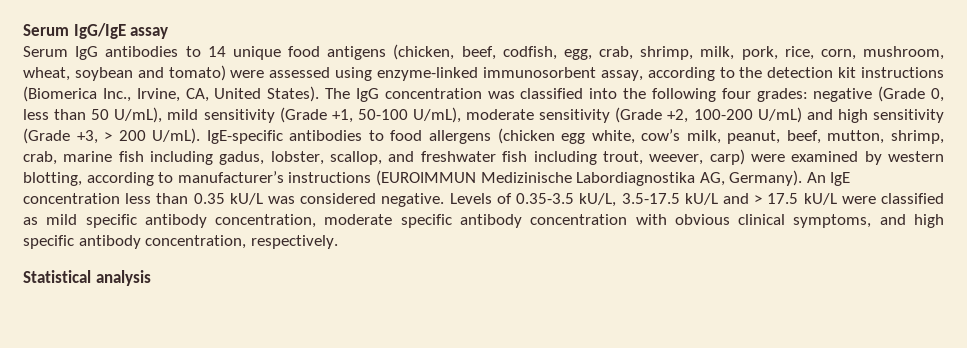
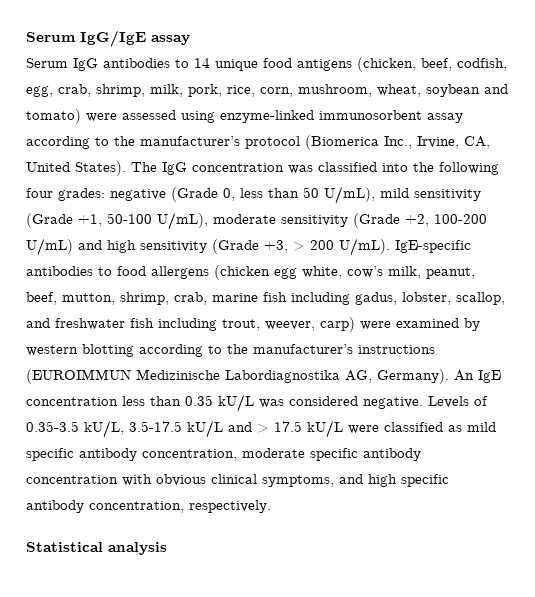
[600,67,945,81] assay, according to the detection kit instructions -> [427,113,463,123] [26,136,300,149] assay according to the manufacturer’s protocol
[23,172,174,186] blotting, according to -> [82,344,248,357] blotting according to the

